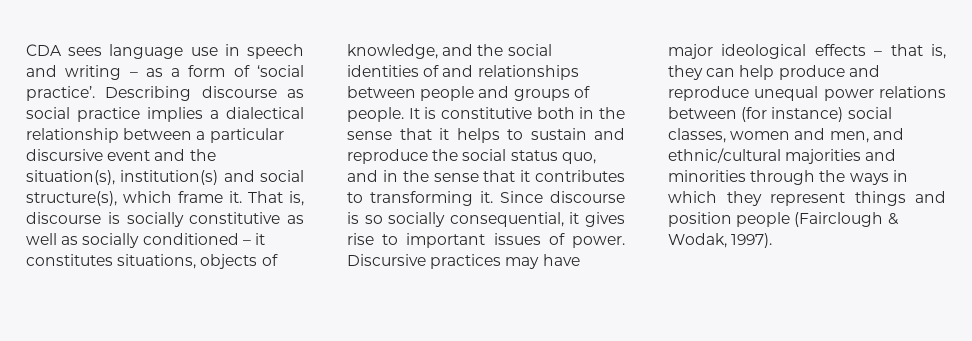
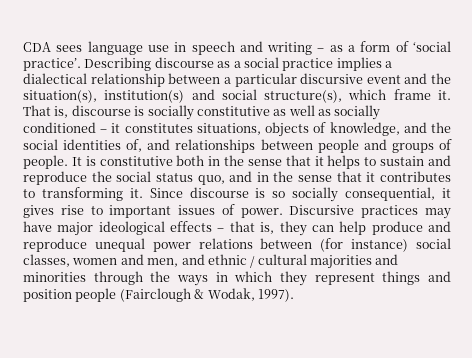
(304, 93) none -> [233,61,241,68] a
[423,65,440,77] of -> [126,139,143,152] of,
[668,148,781,163] ethnic/cultural -> [207,254,307,268] ethnic / cultural

